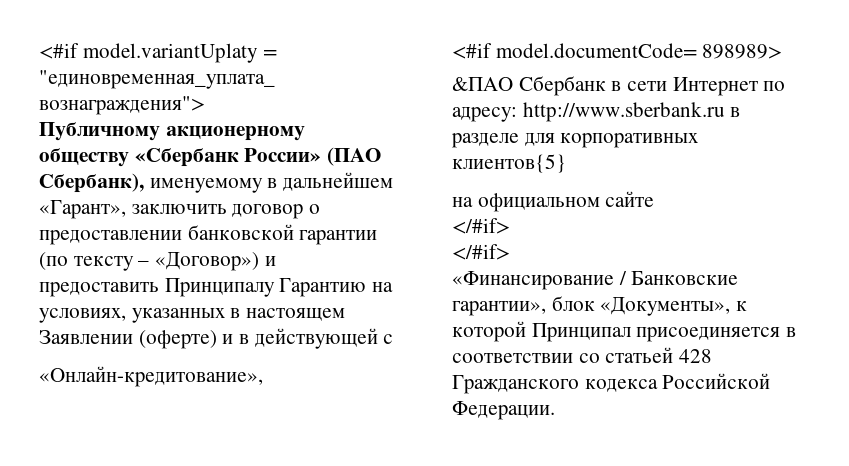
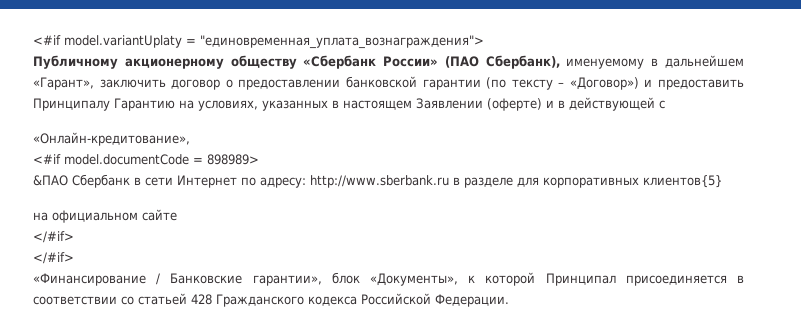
[495,43,697,58] model.documentCode= -> [64,154,203,165] model.documentCode =

